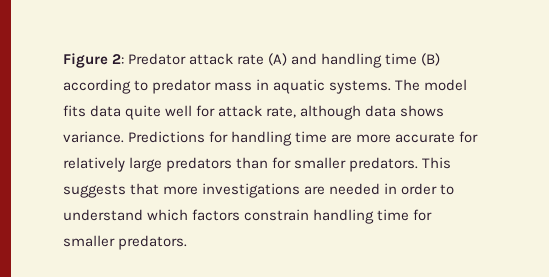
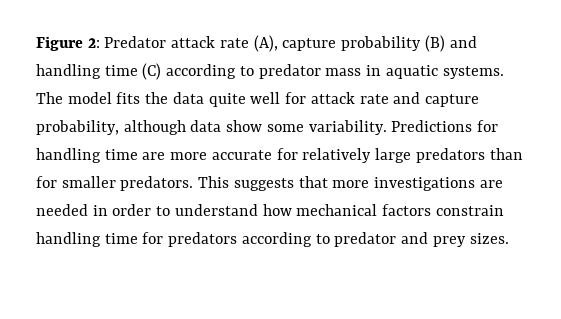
[268,53,288,66] (A) -> [253,35,445,52] (A), capture probability (B)
[421,53,441,66] (B) -> [142,63,162,80] (C)
(86, 111) none -> [145,92,169,104] the
[266,105,445,120] [63,131,124,143] rate, although data shows variance. -> [359,92,479,107] [36,120,387,135] rate and capture probability, although data show some variability.
[147,209,189,221] which -> [262,204,378,216] how mechanical
[63,235,188,250] smaller predators. -> [168,232,509,247] predators according to predator and prey sizes.

